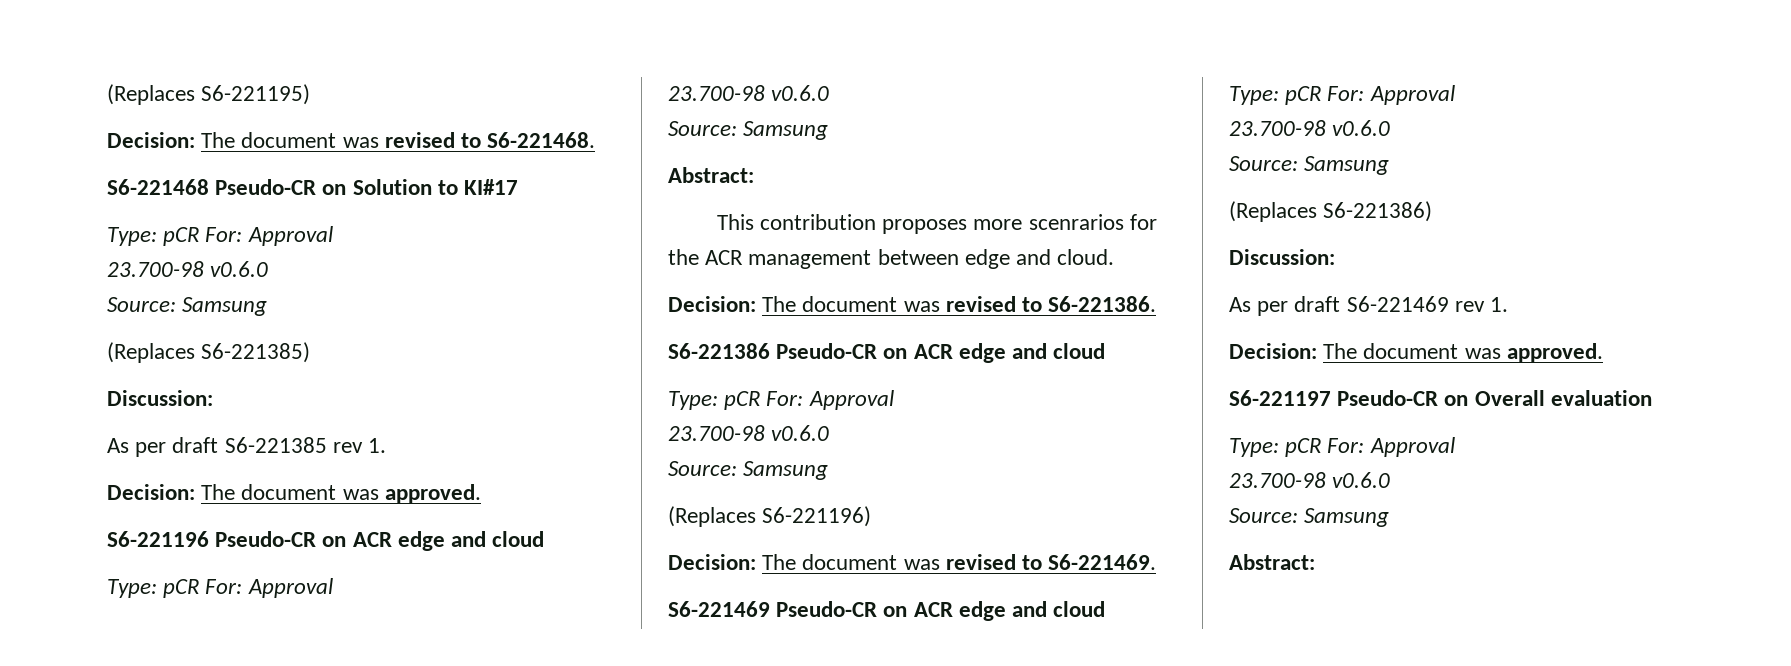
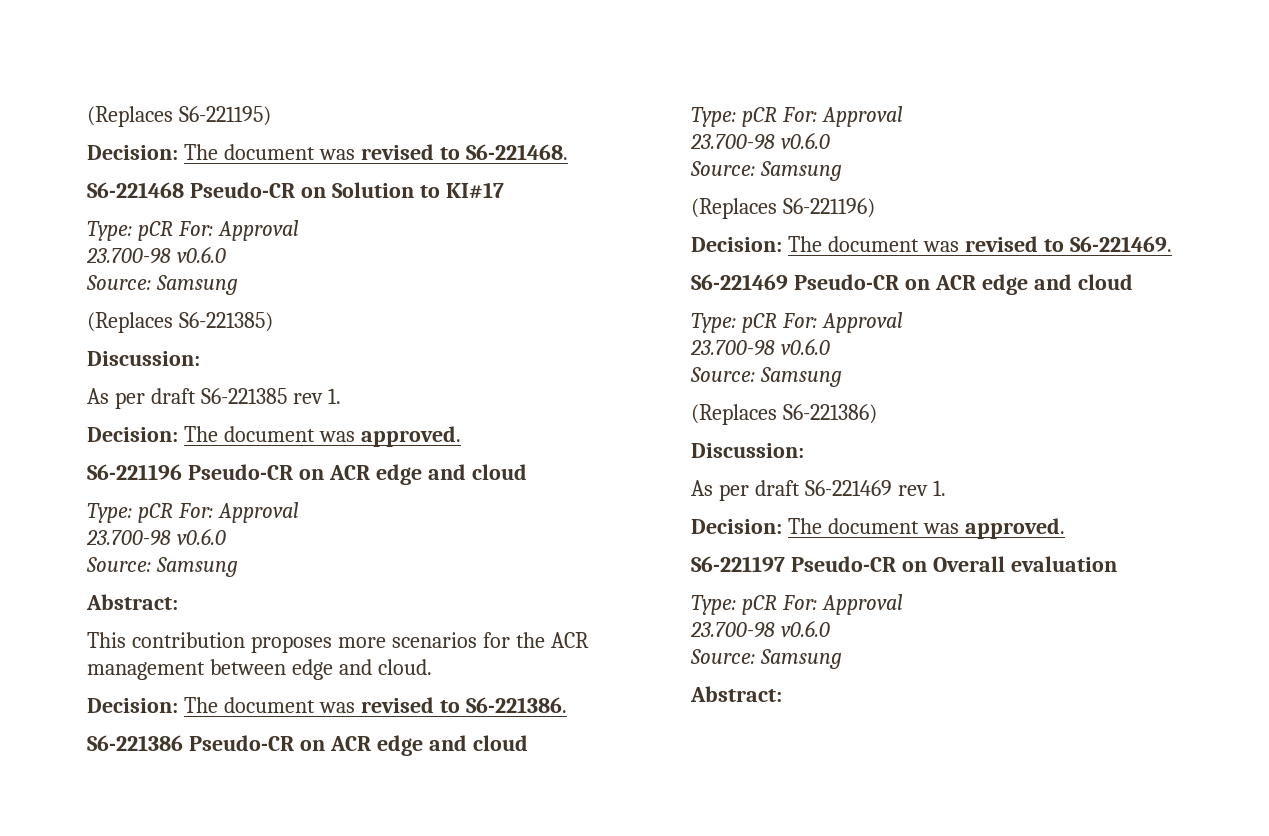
[1028,214,1124,230] scenrarios -> [391,632,477,648] scenarios

